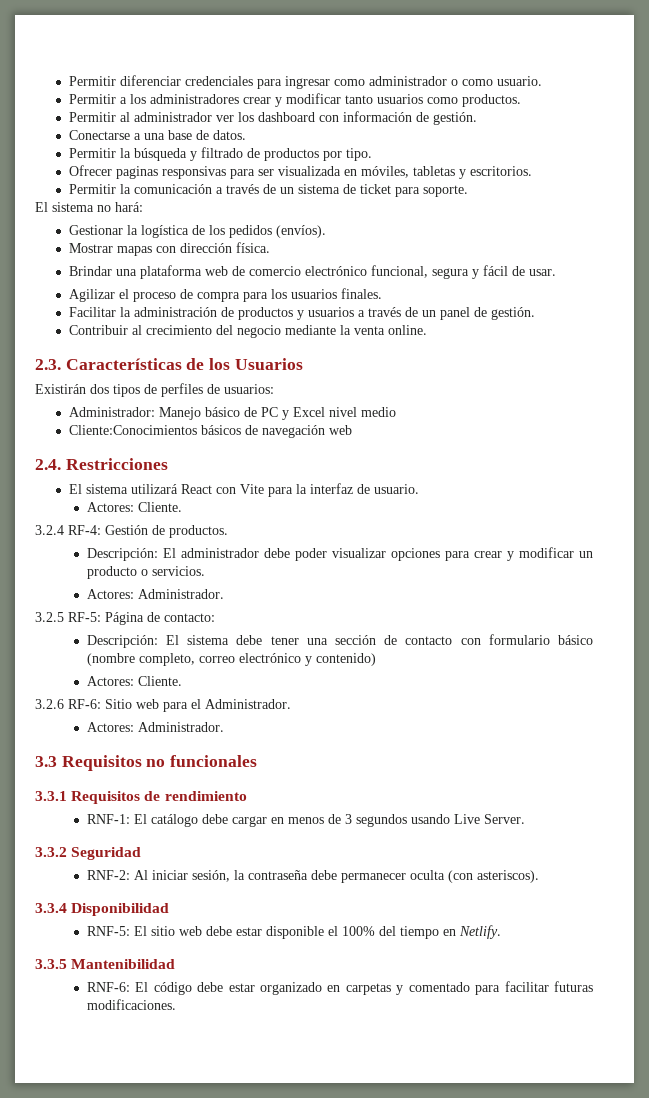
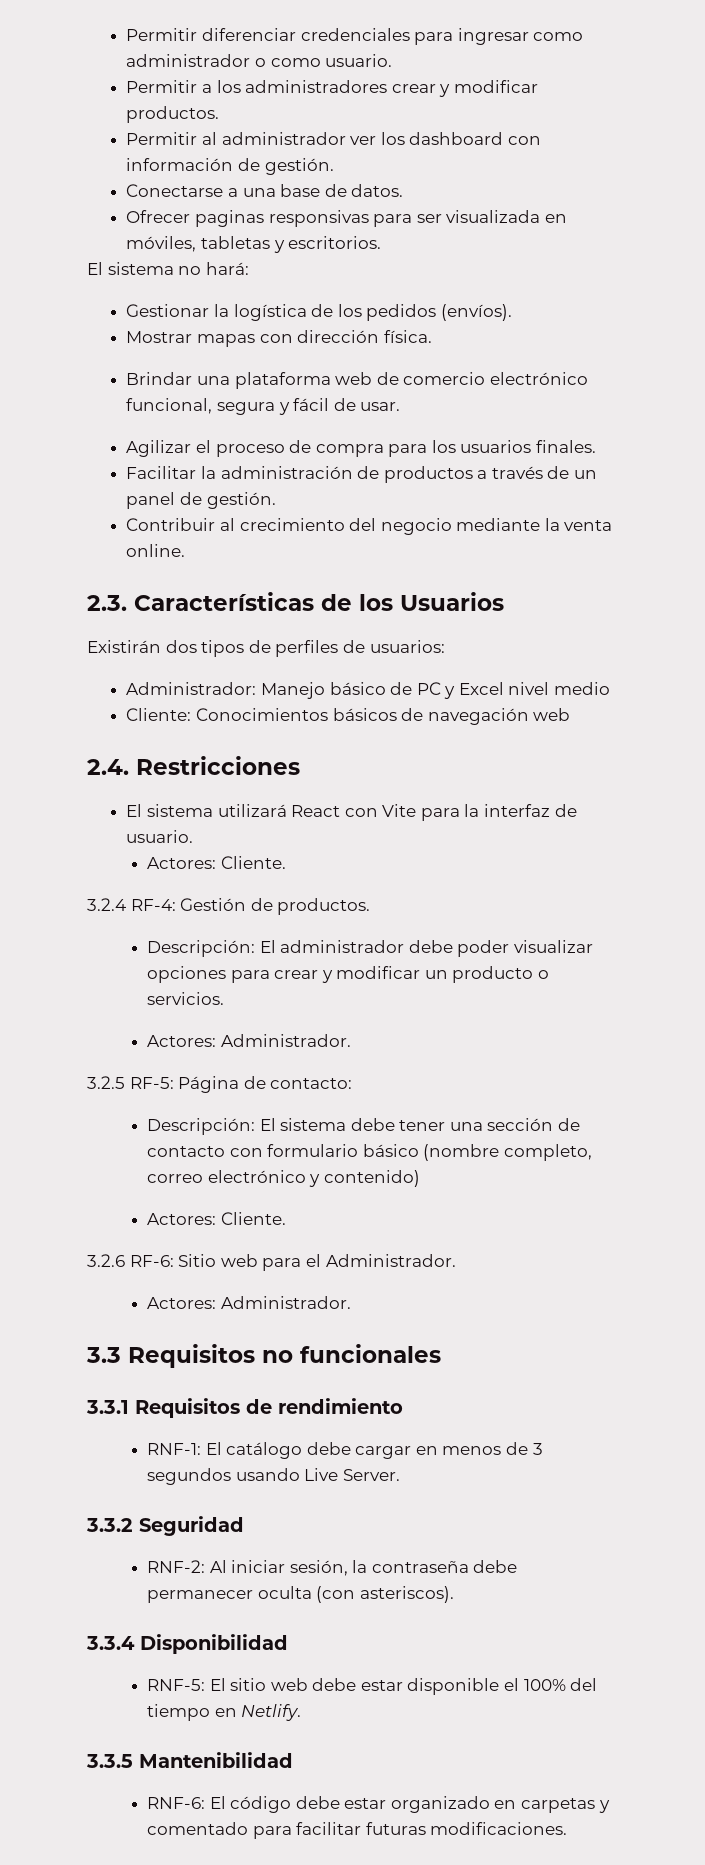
[344,94,458,104] tanto usuarios como -> (538, 86) none
[68,147,372,161] // Permitir la búsqueda y filtrado de productos por tipo. -> (404, 190) none
[68,184,468,197] // Permitir la comunicación a través de un sistema de ticket para soporte. -> (382, 242) none
[296,307,354,320] y usuarios -> (473, 474) none
[68,425,197,435] Cliente:Conocimientos -> [126,708,328,721] Cliente: Conocimientos

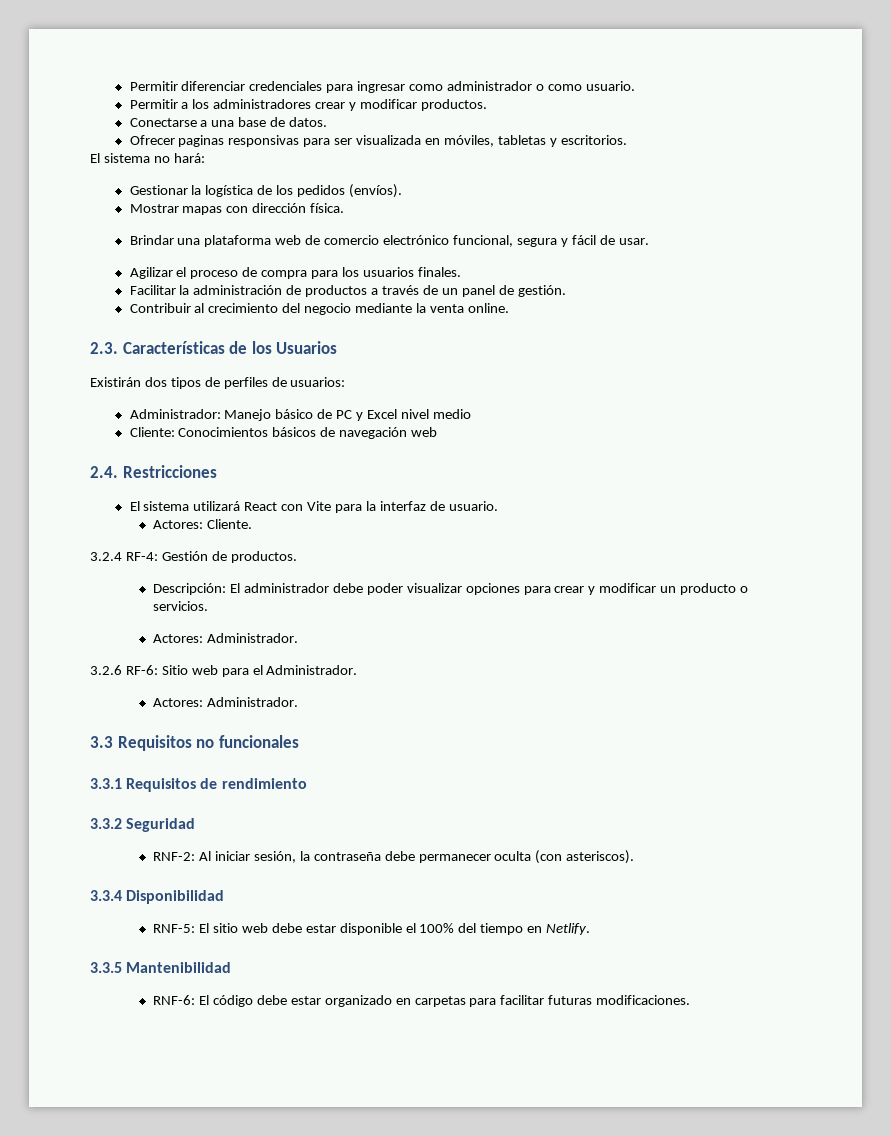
[126,132,541,145] [126,158,334,175] // Permitir al administrador ver los dashboard con información de gestión. -> (487, 105) none
[87,1076,353,1093] [146,1118,581,1135] [146,1144,592,1161] [146,1170,420,1187] [146,1212,286,1225] // 3.2.5 RF-5: Página de contacto: // Descripción: El sistema debe tener una sección de contacto con formulario básico (nombre completo, correo electrónico y contenido) // Actores: Cliente. -> (299, 638) none
[146,1442,543,1459] [146,1468,400,1485] // RNF-1: El catálogo debe cargar en menos de 3 segundos usando Live Server. -> (307, 783) none
[598,1800,610,1813] [146,1822,248,1835] y comentado -> (466, 1001) none

